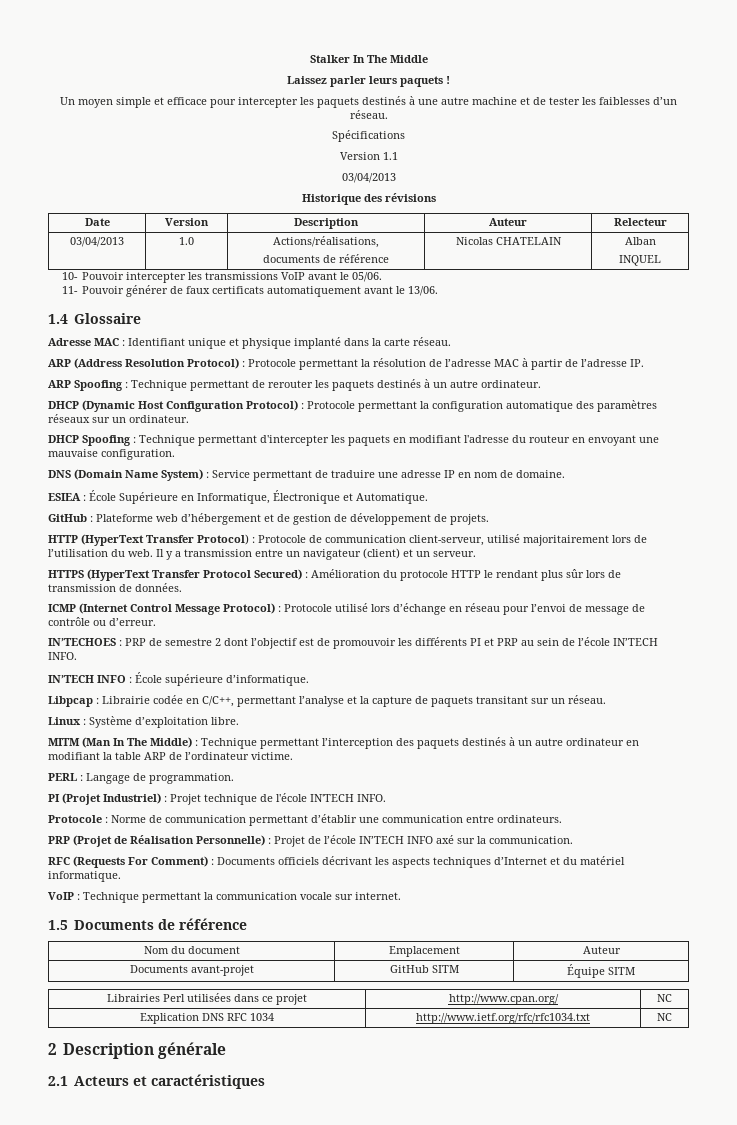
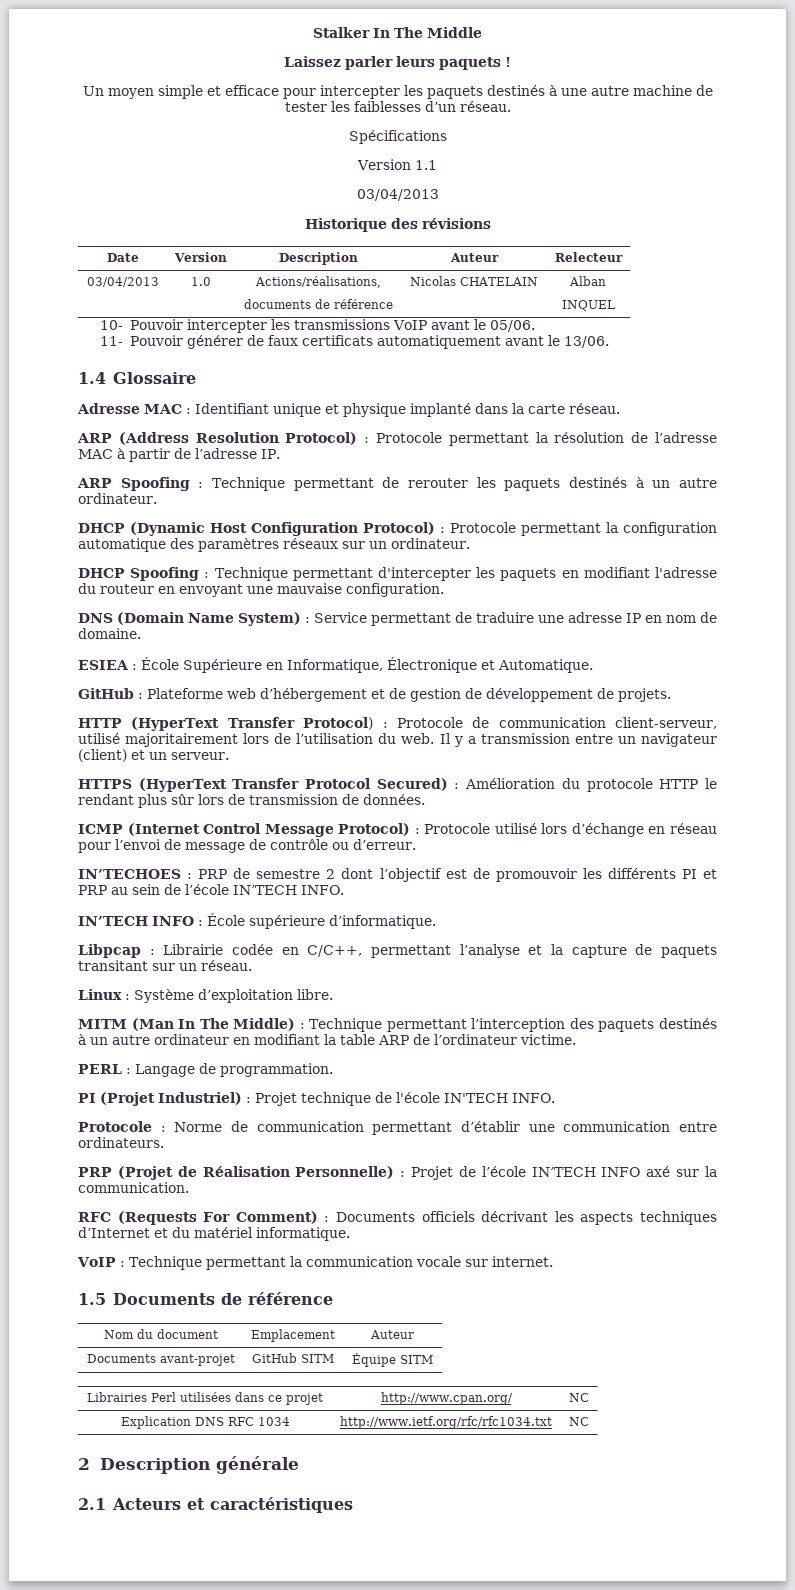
[520,97,530,105] et -> (692, 90) none

